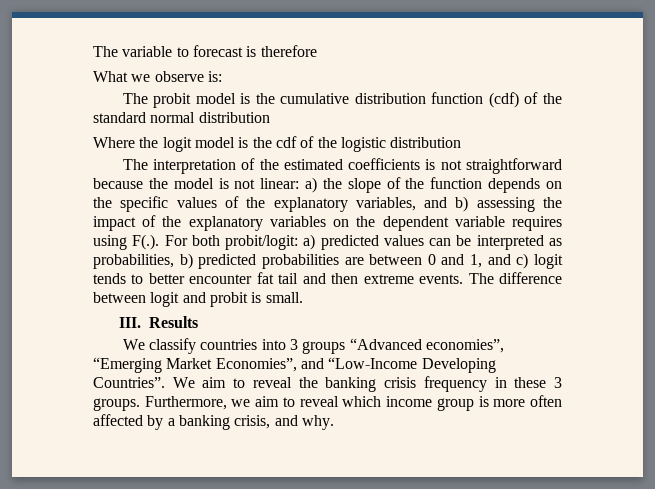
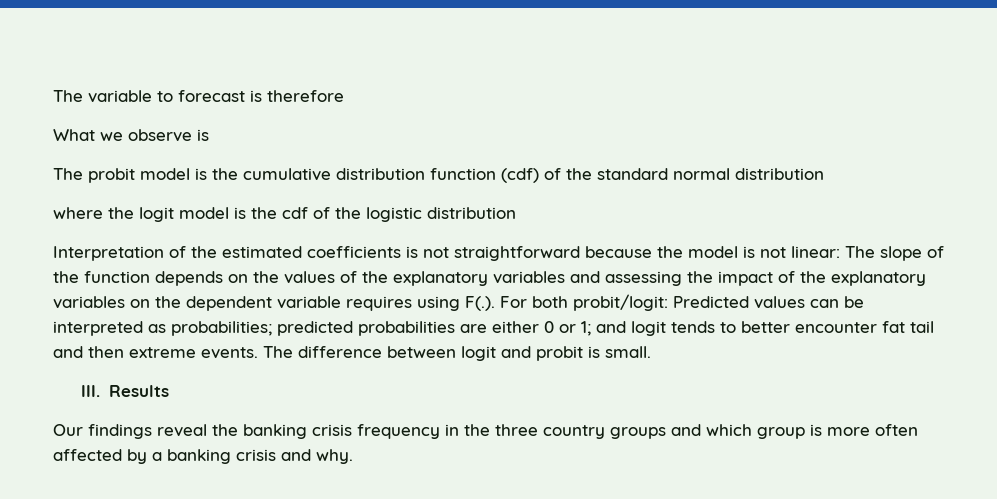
[207,71,222,82] is: -> [197,129,209,141] is
[93,137,135,148] Where -> [53,207,103,219] where
[122,159,237,174] The interpretation -> [53,246,164,261] Interpretation
[305,177,342,193] a) the -> [845,246,875,258] The
[120,196,169,212] specific -> (279, 277) none
[355,196,469,212] variables, and b) -> [493,271,600,284] variables and
[303,234,379,250] a) predicted -> [673,296,749,308] Predicted
[93,253,193,269] probabilities, b) -> [171,321,272,336] probabilities;
[369,253,529,269] between 0 and 1, and c) -> [492,321,626,336] either 0 or 1; and
[122,338,505,354] [93,357,496,373] [93,377,246,388] We classify countries into 3 groups “Advanced economies”, “Emerging Market Economies”, and “Low-Income Developing Countries”. We aim to -> [53,424,152,439] Our findings
[514,377,563,388] [93,396,433,411] these 3 groups. Furthermore, we aim to reveal which income -> [464,424,752,439] the three country groups and which
[234,415,271,429] crisis, -> [236,449,276,461] crisis

